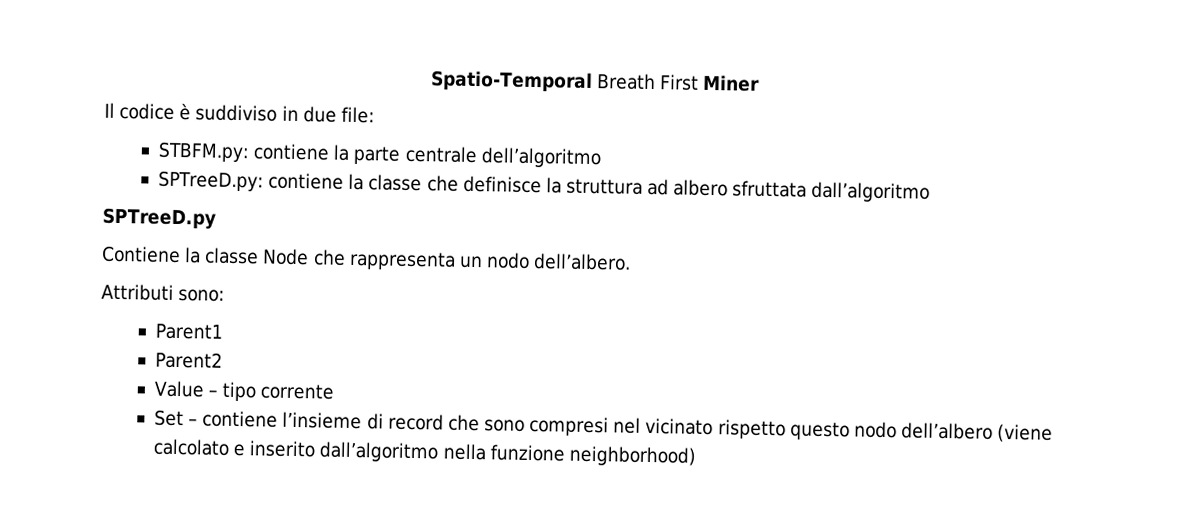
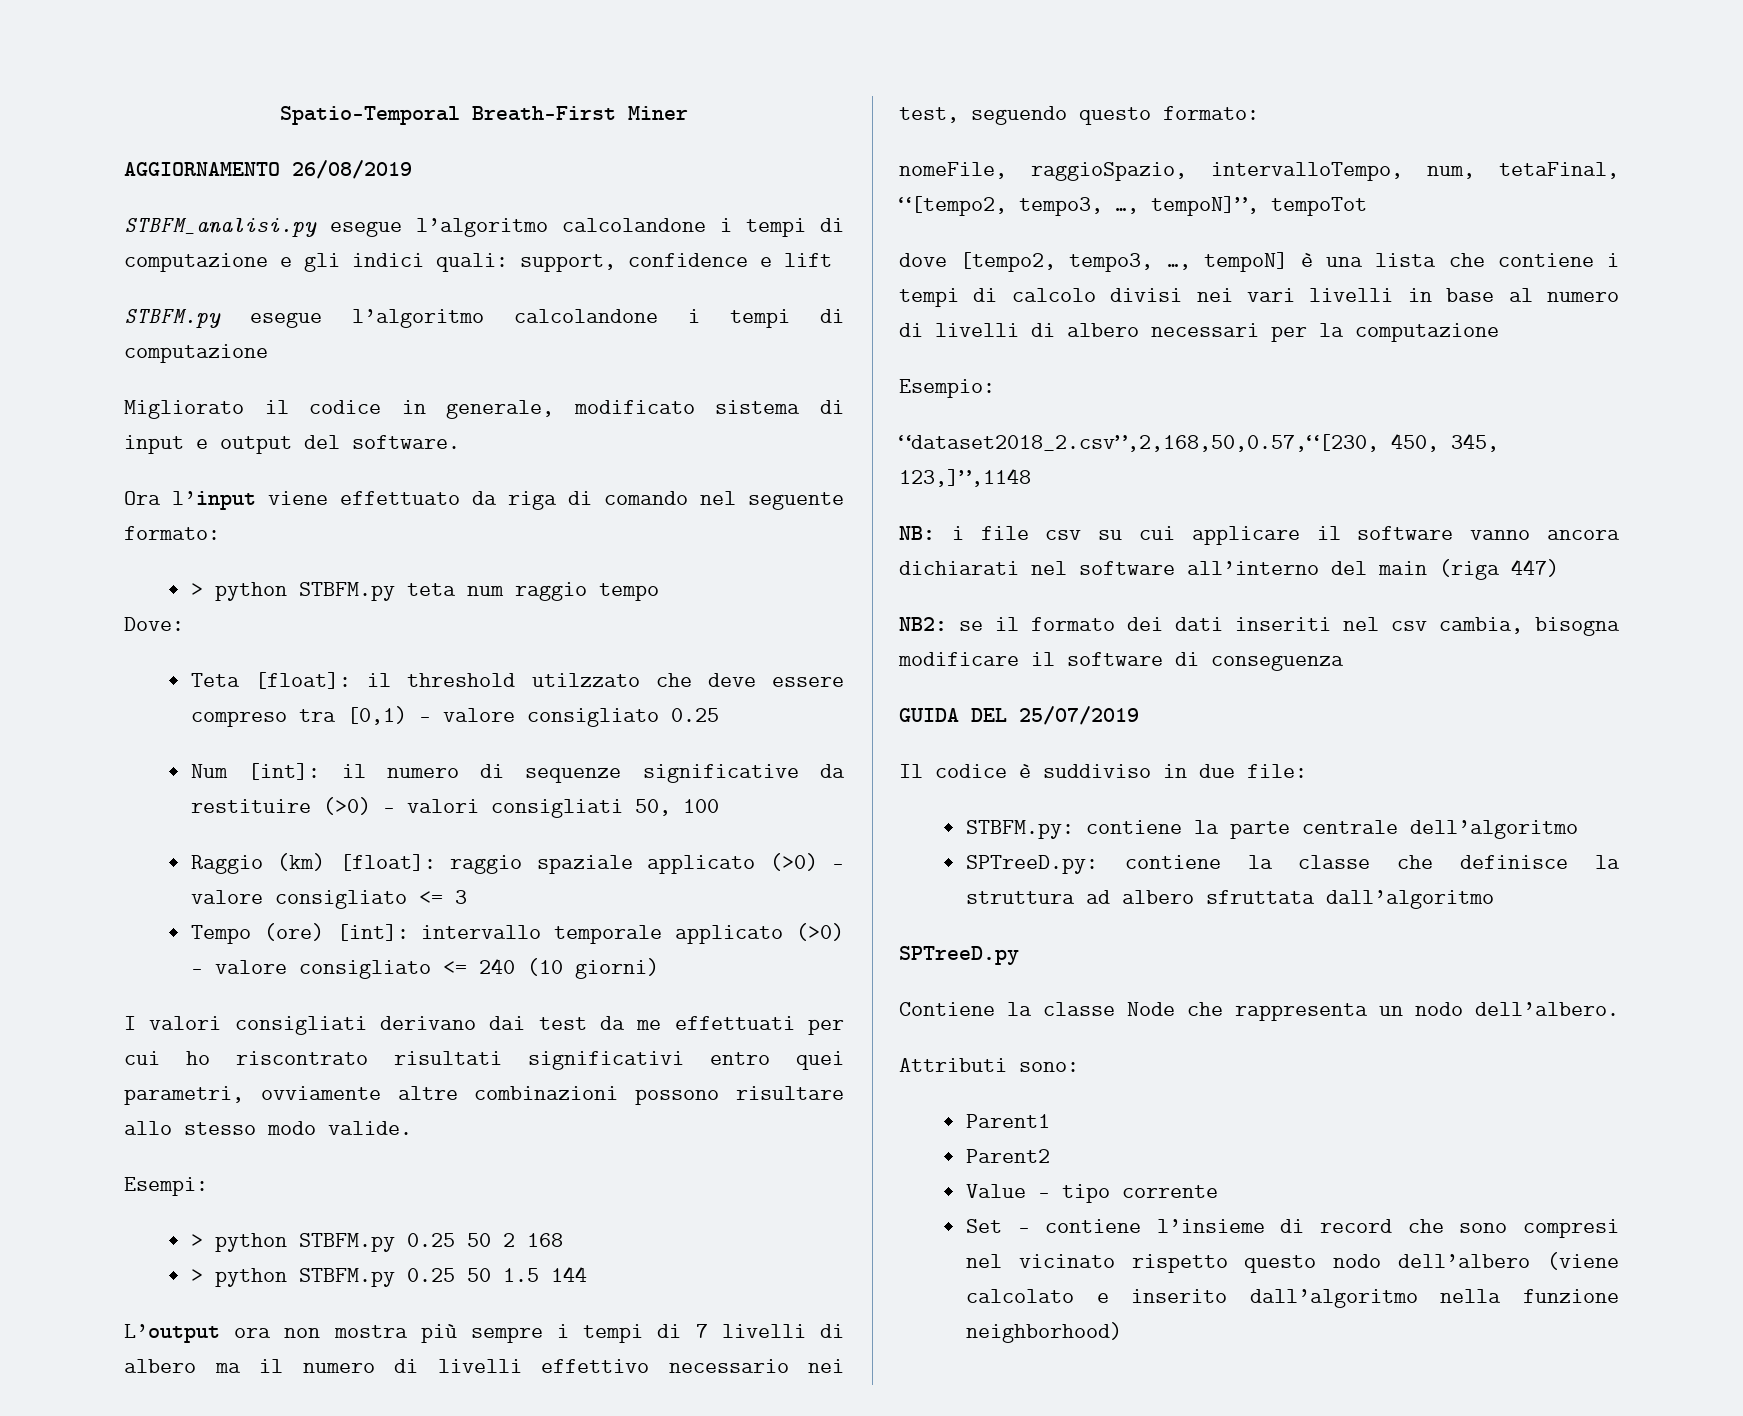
[595,73,700,91] Breath First -> [472,106,616,121] Breath-First
(761, 83) none -> [124,160,412,179] [124,218,844,237] [124,253,832,272] [124,309,844,328] [124,344,268,363] [124,400,844,419] [124,435,460,454] [124,491,844,510] [124,526,220,540] [190,582,659,601] [124,617,184,631] [190,672,844,689] [190,706,719,727] [190,763,846,783] [190,797,719,818] [190,853,845,874] [190,890,467,909] [190,923,844,944] [190,958,659,979] [124,1016,844,1035] [124,1051,844,1070] [124,1086,844,1105] [124,1121,412,1135] [124,1177,208,1196] [190,1233,563,1252] [190,1266,587,1287] [124,1324,844,1343] [124,1359,844,1373] [899,106,1259,125] [899,162,1619,181] [899,196,1367,216] [899,252,1619,272] [899,288,1619,307] [899,323,1499,342] [899,379,995,398] [899,433,1499,452] [899,468,1031,487] [899,526,1620,545] [899,559,1559,580] [899,617,1620,636] [898,652,1344,671] [899,706,1139,725] // AGGIORNAMENTO 26/08/2019 // STBFM_analisi.py esegue l’algoritmo calcolandone i tempi di computazione e gli indici quali: support, confidence e lift // STBFM.py esegue l’algoritmo calcolandone i tempi di computazione // Migliorato il codice in generale, modificato sistema di input e output del software. // Ora l’input viene effettuato da riga di comando nel seguente formato: // > python STBFM.py teta num raggio tempo // Dove: // Teta [float]: il threshold utilzzato che deve essere compreso tra [0,1) – valore consigliato 0.25 // Num [int]: il numero di sequenze significative da restituire (>0) – valori consigliati 50, 100 // Raggio (km) [float]: raggio spaziale applicato (>0) – valore consigliato <= 3 // Tempo (ore) [int]: intervallo temporale applicato (>0) – valore consigliato <= 240 (10 giorni) // I valori consigliati derivano dai test da me effettuati per cui ho riscontrato risultati significativi entro quei parametri, ovviamente altre combinazioni possono risultare allo stesso modo valide. // Esempi: // > python STBFM.py 0.25 50 2 168 // > python STBFM.py 0.25 50 1.5 144 // L’output ora non mostra più sempre i tempi di 7 livelli di albero ma il numero di livelli effettivo necessario nei test, seguendo questo formato: // nomeFile, raggioSpazio, intervalloTempo, num, tetaFinal, “[tempo2, tempo3, …, tempoN]”, tempoTot // dove [tempo2, tempo3, …, tempoN] è una lista che contiene i tempi di calcolo divisi nei vari livelli in base al numero di livelli di albero necessari per la computazione // Esempio: // “dataset2018_2.csv”,2,168,50,0.57,“[230, 450, 345, 123,]”,1148 // NB: i file csv su cui applicare il software vanno ancora dichiarati nel software all’interno del main (riga 447) // NB2: se il formato dei dati inseriti nel csv cambia, bisogna modificare il software di conseguenza // GUIDA DEL 25/07/2019

